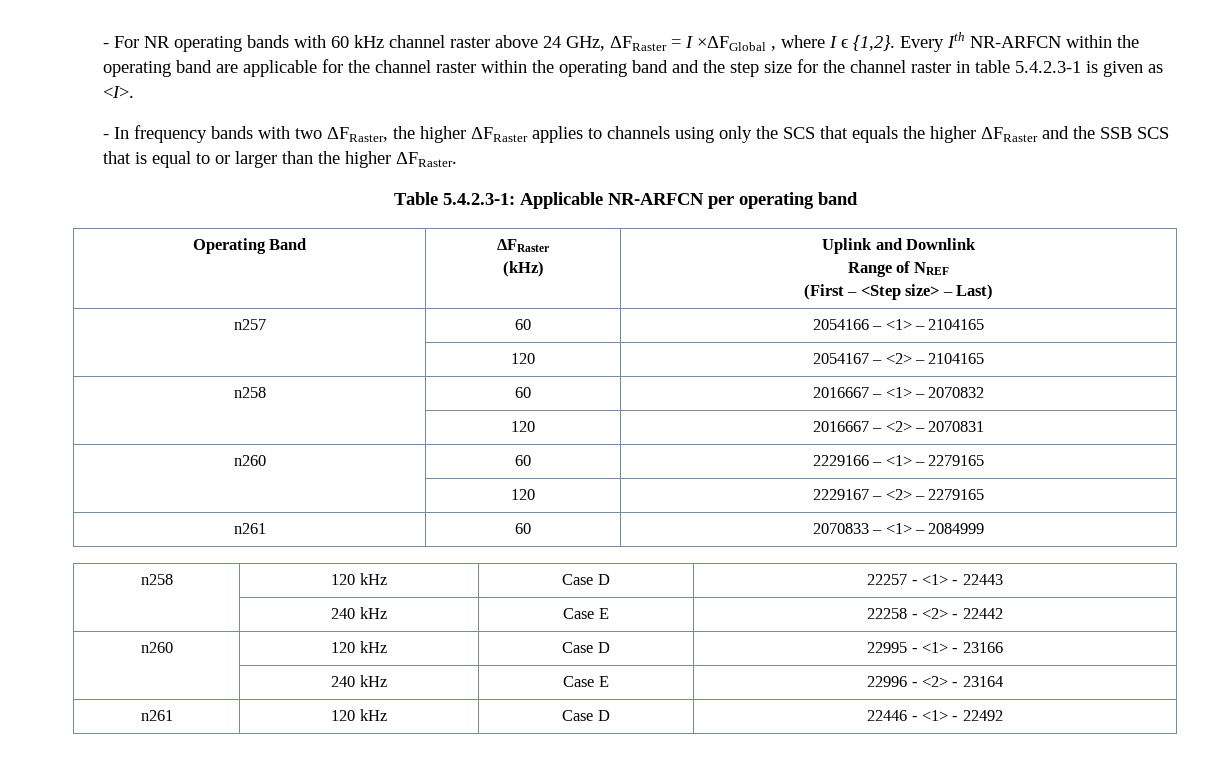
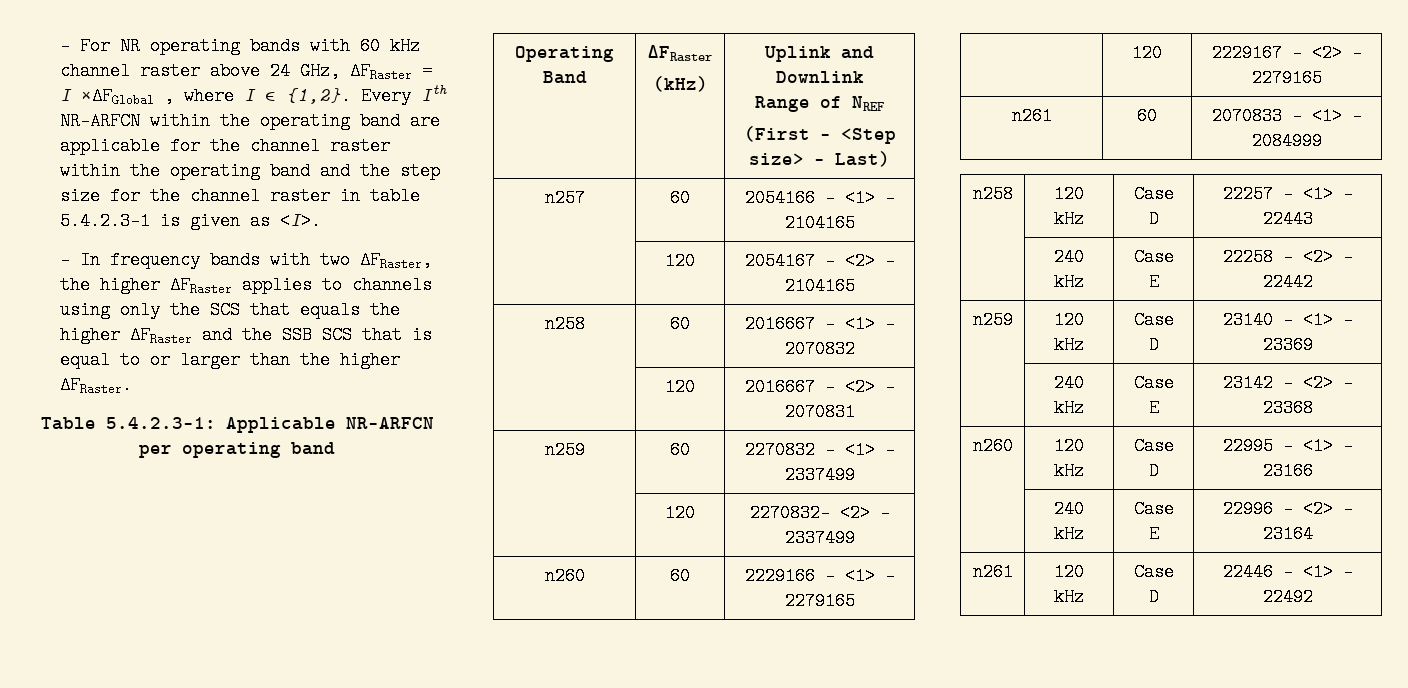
(985, 426) none -> [544,441,585,459] [670,441,690,459] [744,441,895,459] [784,466,855,484] [665,504,695,522] [749,504,890,522] [784,529,855,547] // n259 | 60 | 2270832 – <1> – 2337499 // | 120 | 2270832– <2> – 2337499
(1003, 613) none -> [972,311,1013,329] [1054,311,1084,329] [1054,336,1084,354] [1133,311,1174,329] [1148,336,1159,354] [1222,311,1353,329] [1262,336,1313,354] [1054,374,1084,392] [1054,399,1084,417] [1133,374,1174,392] [1148,399,1159,417] [1222,374,1353,392] [1262,399,1313,417] // n259 | 120 kHz | Case D | 23140 – <1> – 23369 // | 240 kHz | Case E | 23142 – <2> – 23368

